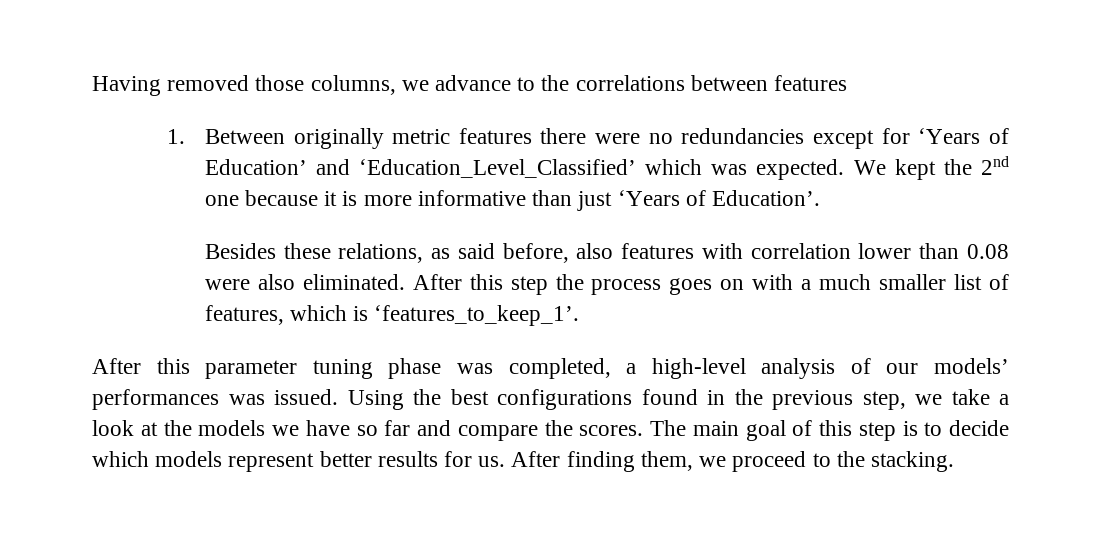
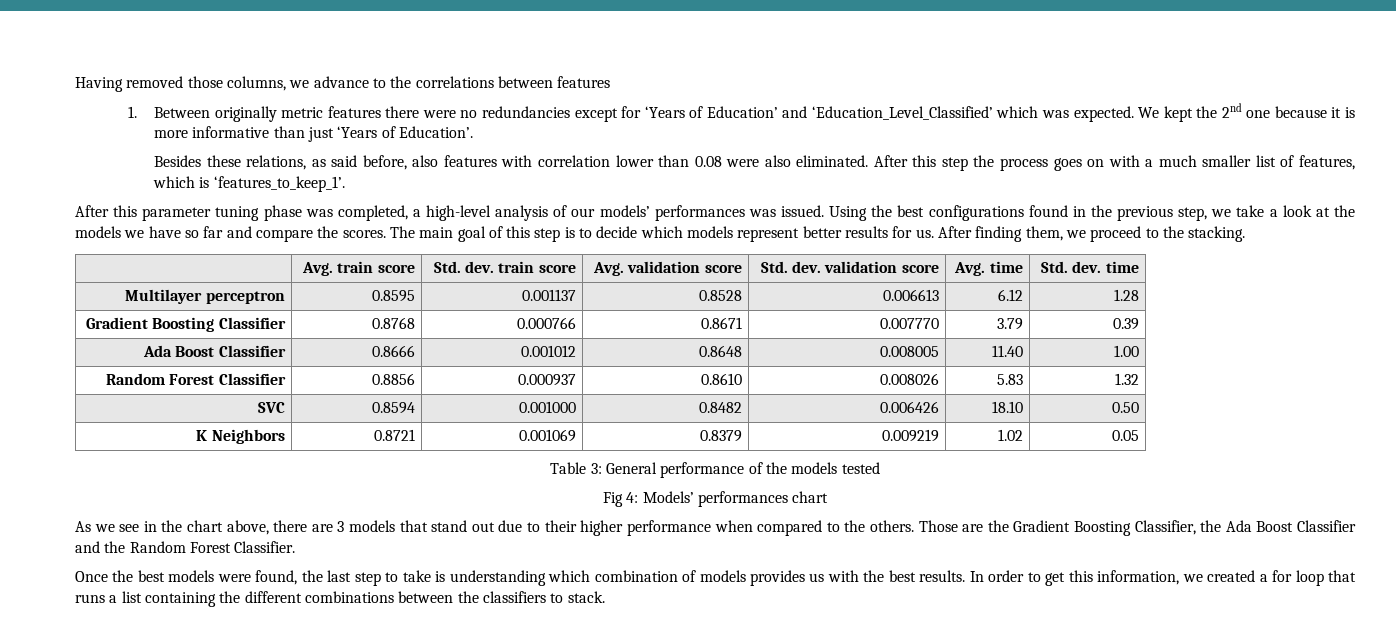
(954, 461) none -> [302,261,415,276] [433,261,576,273] [593,261,742,276] [760,261,939,273] [954,261,1023,276] [1041,261,1139,273] [125,289,285,304] [371,290,415,302] [521,289,576,301] [698,290,742,301] [882,289,939,301] [997,289,1023,301] [1113,289,1139,301] [86,317,286,332] [371,317,415,329] [516,317,576,329] [700,317,742,329] [879,318,939,329] [996,318,1023,330] [1112,318,1139,330] [143,345,286,357] [371,345,415,357] [520,345,576,357] [698,345,742,357] [879,346,939,357] [991,345,1023,357] [1113,345,1139,357] [106,373,286,385] [371,373,415,385] [517,374,576,386] [700,373,742,385] [879,373,939,385] [996,374,1023,385] [1114,373,1139,385] [257,402,285,413] [371,402,415,414] [518,401,576,413] [698,402,742,413] [879,401,939,413] [991,401,1023,413] [1111,402,1139,413] [196,429,285,444] [373,429,415,441] [518,429,576,442] [699,430,742,442] [881,429,939,442] [997,429,1023,441] [1111,430,1139,441] [550,462,880,478] [602,491,829,507] [75,520,1356,536] [75,541,296,553] [75,570,1357,586] [75,591,605,607] // | Avg. train score | Std. dev. train score | Avg. validation score | Std. dev. validation score | Avg. time | Std. dev. time // Multilayer perceptron | 0.8595 | 0.001137 | 0.8528 | 0.006613 | 6.12 | 1.28 // Gradient Boosting Classifier | 0.8768 | 0.000766 | 0.8671 | 0.007770 | 3.79 | 0.39 // Ada Boost Classifier | 0.8666 | 0.001012 | 0.8648 | 0.008005 | 11.40 | 1.00 // Random Forest Classifier | 0.8856 | 0.000937 | 0.8610 | 0.008026 | 5.83 | 1.32 // SVC | 0.8594 | 0.001000 | 0.8482 | 0.006426 | 18.10 | 0.50 // K Neighbors | 0.8721 | 0.001069 | 0.8379 | 0.009219 | 1.02 | 0.05 // Table 3: General performance of the models tested // Fig 4: Models’ performances chart // As we see in the chart above, there are 3 models that stand out due to their higher performance when compared to the others. Those are the Gradient Boosting Classifier, the Ada Boost Classifier and the Random Forest Classifier. // Once the best models were found, the last step to take is understanding which combination of models provides us with the best results. In order to get this information, we created a for loop that runs a list containing the different combinations between the classifiers to stack.

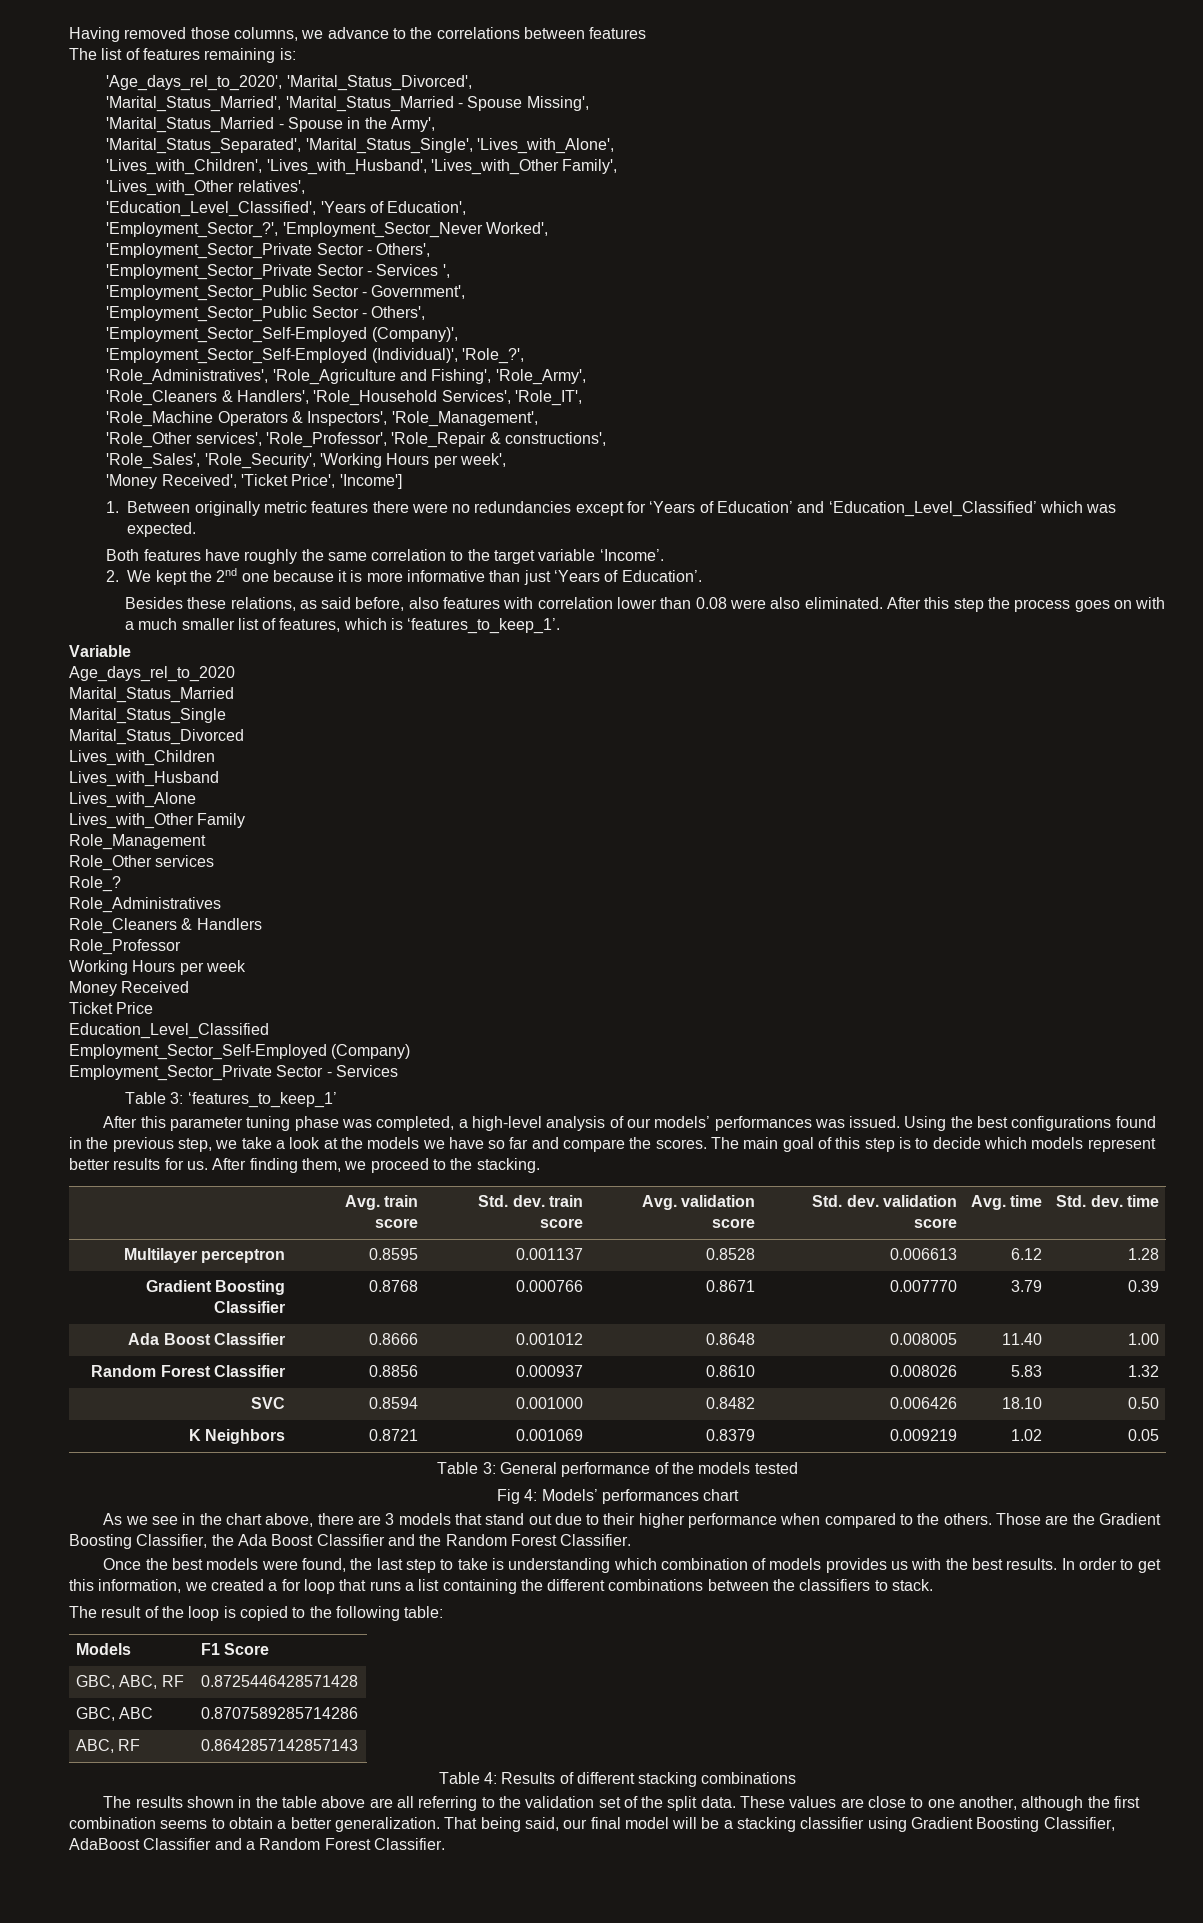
(611, 82) none -> [69,48,296,63] [106,75,472,91] [106,96,589,112] [106,117,435,133] [106,138,614,154] [106,159,618,175] [106,180,305,196] [106,201,467,217] [106,222,548,238] [106,243,431,259] [106,264,450,280] [106,285,466,301] [106,306,426,322] [106,327,458,343] [106,348,524,364] [106,369,586,385] [106,390,582,406] [106,411,538,427] [106,432,606,448] [106,453,506,469] [106,474,402,489] // The list of features remaining is: // 'Age_days_rel_to_2020', 'Marital_Status_Divorced', // 'Marital_Status_Married', 'Marital_Status_Married - Spouse Missing', // 'Marital_Status_Married - Spouse in the Army', // 'Marital_Status_Separated', 'Marital_Status_Single', 'Lives_with_Alone', // 'Lives_with_Children', 'Lives_with_Husband', 'Lives_with_Other Family', // 'Lives_with_Other relatives', // 'Education_Level_Classified', 'Years of Education', // 'Employment_Sector_?', 'Employment_Sector_Never Worked', // 'Employment_Sector_Private Sector - Others', // 'Employment_Sector_Private Sector - Services ', // 'Employment_Sector_Public Sector - Government', // 'Employment_Sector_Public Sector - Others', // 'Employment_Sector_Self-Employed (Company)', // 'Employment_Sector_Self-Employed (Individual)', 'Role_?', // 'Role_Administratives', 'Role_Agriculture and Fishing', 'Role_Army', // 'Role_Cleaners & Handlers', 'Role_Household Services', 'Role_IT', // 'Role_Machine Operators & Inspectors', 'Role_Management', // 'Role_Other services', 'Role_Professor', 'Role_Repair & constructions', // 'Role_Sales', 'Role_Security', 'Working Hours per week', // 'Money Received', 'Ticket Price', 'Income']
(1134, 114) none -> [106,549,664,564] [106,570,120,582] // Both features have roughly the same correlation to the target variable ‘Income’. // 2.
(345, 184) none -> [69,645,131,657] [69,666,235,682] [69,687,234,703] [69,708,226,724] [69,729,244,745] [69,750,215,766] [69,771,219,787] [69,792,196,808] [69,813,246,829] [69,834,206,850] [69,855,215,871] [69,876,121,892] [69,897,221,913] [69,918,262,934] [69,939,181,955] [69,960,246,975] [69,981,190,996] [69,1002,154,1014] [69,1023,269,1039] [69,1044,411,1060] [69,1065,398,1081] [124,1092,337,1108] // Variable // Age_days_rel_to_2020 // Marital_Status_Married // Marital_Status_Single // Marital_Status_Divorced // Lives_with_Children // Lives_with_Husband // Lives_with_Alone // Lives_with_Other Family // Role_Management // Role_Other services // Role_? // Role_Administratives // Role_Cleaners & Handlers // Role_Professor // Working Hours per week // Money Received // Ticket Price // Education_Level_Classified // Employment_Sector_Self-Employed (Company) // Employment_Sector_Private Sector - Services // Table 3: ‘features_to_keep_1’
(605, 597) none -> [69,1606,444,1621] [76,1643,132,1655] [201,1643,270,1655] [76,1675,184,1689] [201,1675,359,1687] [76,1707,154,1721] [201,1707,359,1719] [76,1739,141,1753] [201,1739,359,1751] [438,1772,797,1787] [103,1796,1140,1811] [69,1817,1115,1832] [69,1838,445,1850] // The result of the loop is copied to the following table: // Models | F1 Score // GBC, ABC, RF | 0.8725446428571428 // GBC, ABC | 0.8707589285714286 // ABC, RF | 0.8642857142857143 // Table 4: Results of different stacking combinations // The results shown in the table above are all referring to the validation set of the split data. These values are close to one another, although the first combination seems to obtain a better generalization. That being said, our final model will be a stacking classifier using Gradient Boosting Classifier, AdaBoost Classifier and a Random Forest Classifier.

